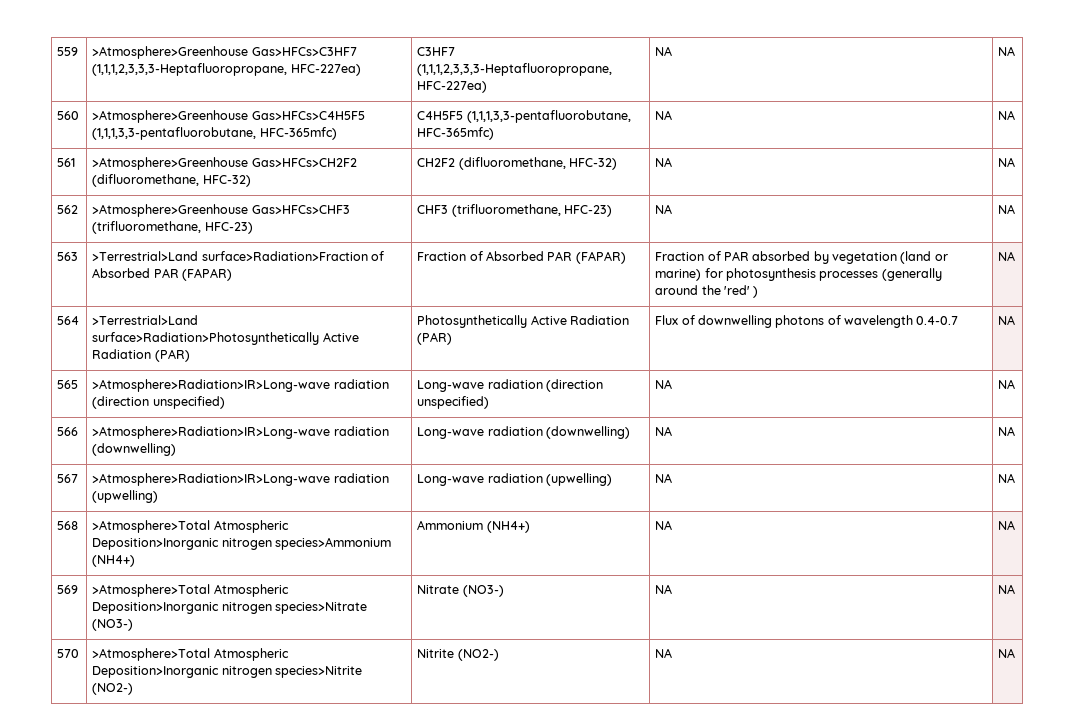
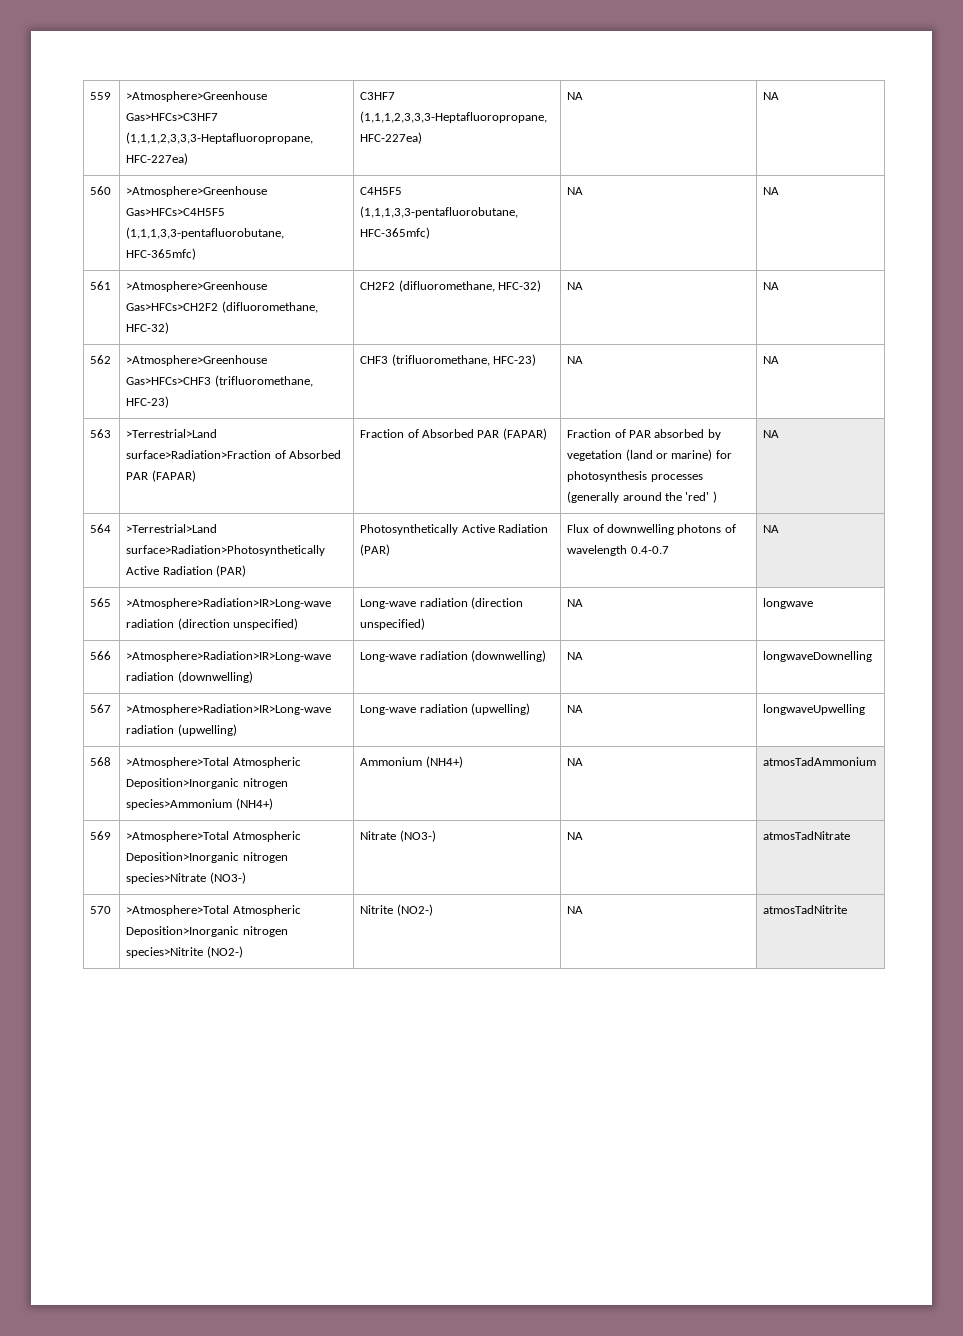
[998,379,1016,389] NA -> [763,598,814,609] longwave
[998,426,1016,436] NA -> [763,651,873,662] longwaveDownelling
[998,473,1016,483] NA -> [763,704,866,715] longwaveUpwelling
[998,520,1016,530] NA -> [763,757,877,766] atmosTadAmmonium
[998,584,1016,594] NA -> [763,831,851,840] atmosTadNitrate
[998,648,1016,658] NA -> [763,905,848,914] atmosTadNitrite

